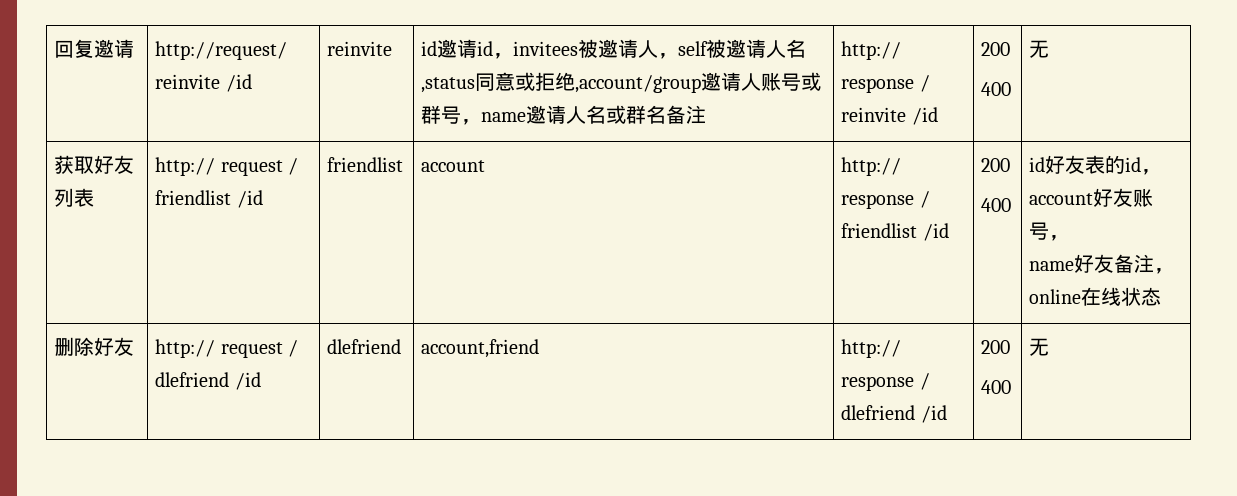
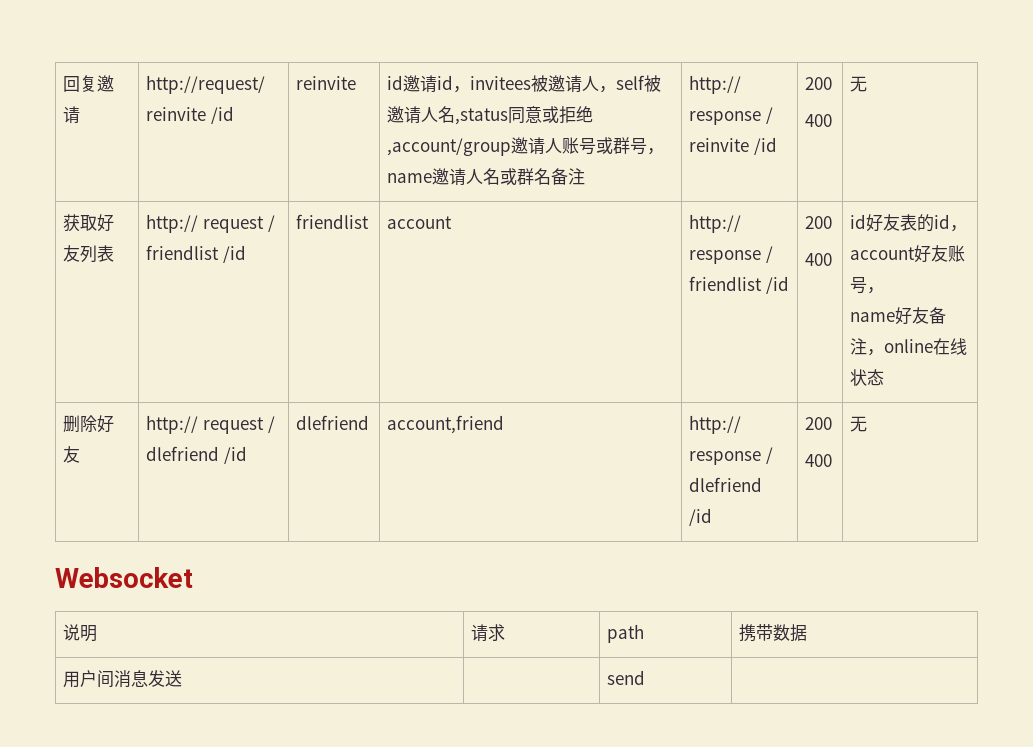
(1050, 347) none -> [55,567,193,588] [63,624,98,642] [471,624,506,642] [607,624,645,643] [739,624,808,642] [63,670,183,688] [607,670,646,685] // Websocket // 说明 | 请求 | path | 携带数据 // 用户间消息发送 | | send |

